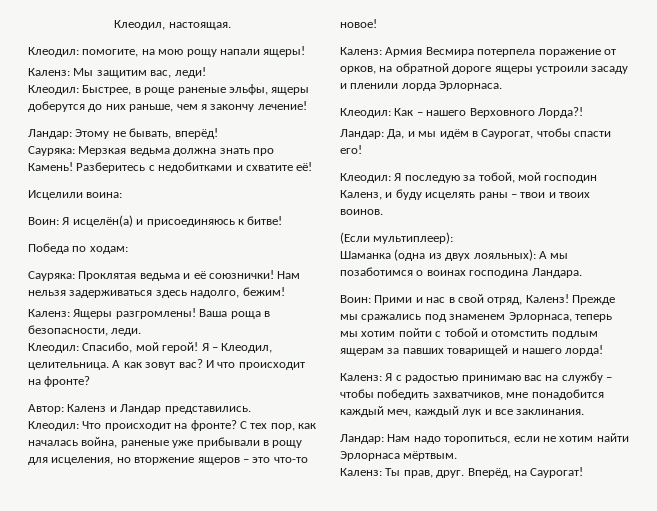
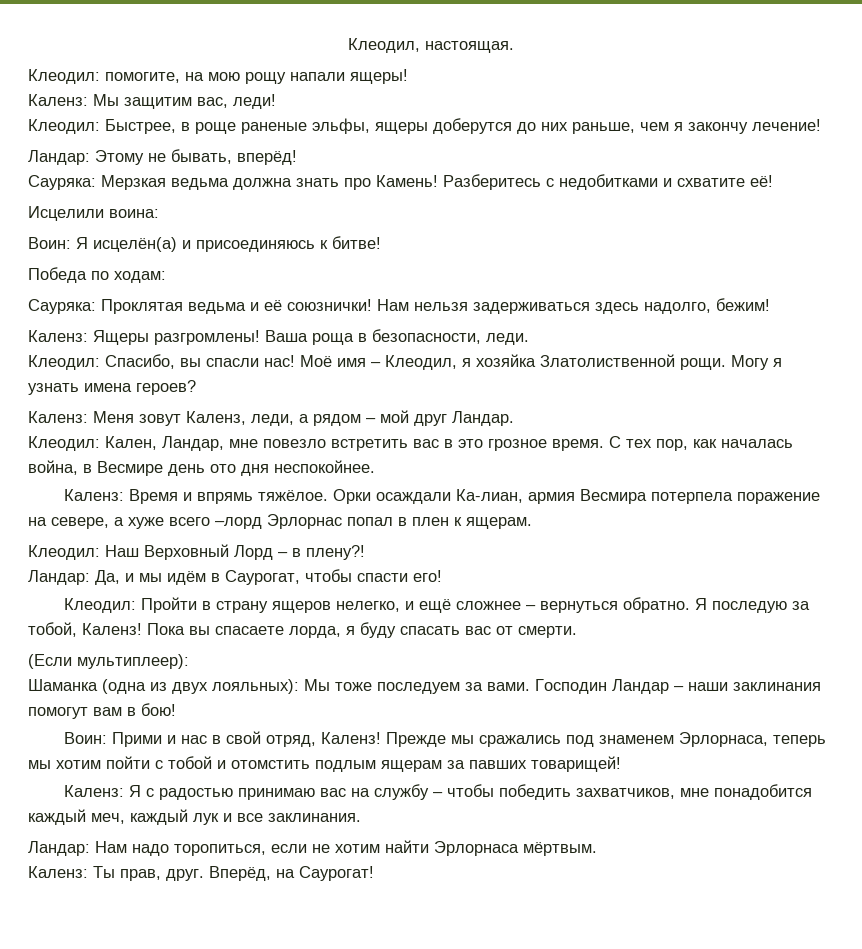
[135,342,273,353] [28,359,305,370] [28,376,91,387] [28,404,251,414] [28,420,237,431] мой герой! Я – Клеодил, целительница. А как зовут вас? И что происходит на фронте? // Автор: Каленз и Ландар представились. // Клеодил: Что происходит на фронте? -> [180,354,782,370] [28,380,196,395] [28,410,514,426] [28,436,604,451] вы спасли нас! Моё имя – Клеодил, я хозяйка Златолиственной рощи. Могу я узнать имена героев? // Каленз: Меня зовут Каленз, леди, а рядом – мой друг Ландар. // Клеодил: Кален, Ландар, мне повезло встретить вас в это грозное время.
[120,437,303,448] [28,457,308,465] [340,19,377,28] [340,47,616,57] [340,63,629,74] [340,81,503,91] [340,107,583,118] раненые уже прибывали в рощу для исцеления, но вторжение ящеров – это что-то новое! // Каленз: Армия Весмира потерпела поражение от орков, на обратной дороге ящеры устроили засаду и пленили лорда Эрлорнаса. // Клеодил: Как – нашего Верховного Лорда?! -> [83,460,375,476] [63,489,820,504] [28,514,532,529] [28,544,365,560] в Весмире день ото дня неспокойнее. // Каленз: Время и впрямь тяжёлое. Орки осаждали Ка-лиан, армия Весмира потерпела поражение на севере, а хуже всего –лорд Эрлорнас попал в плен к ящерам. // Клеодил: Наш Верховный Лорд – в плену?!
[394,172,598,183] [340,189,590,200] [340,209,383,215] Я последую за тобой, мой господин Каленз, и буду исцелять раны – твои и твоих воинов. -> [140,597,810,613] [28,622,577,638] Пройти в страну ящеров нелегко, и ещё сложнее – вернуться обратно. Я последую за тобой, Каленз! Пока вы спасаете лорда, я буду спасать вас от смерти.
[538,251,569,259] [340,267,582,278] А мы позаботимся о воинах господина Ландара. -> [304,679,821,694] [28,703,176,719] Мы тоже последуем за вами. Господин Ландар – наши заклинания помогут вам в бою!
[447,345,604,356] товарищей и нашего лорда! -> [531,756,621,772] товарищей!

